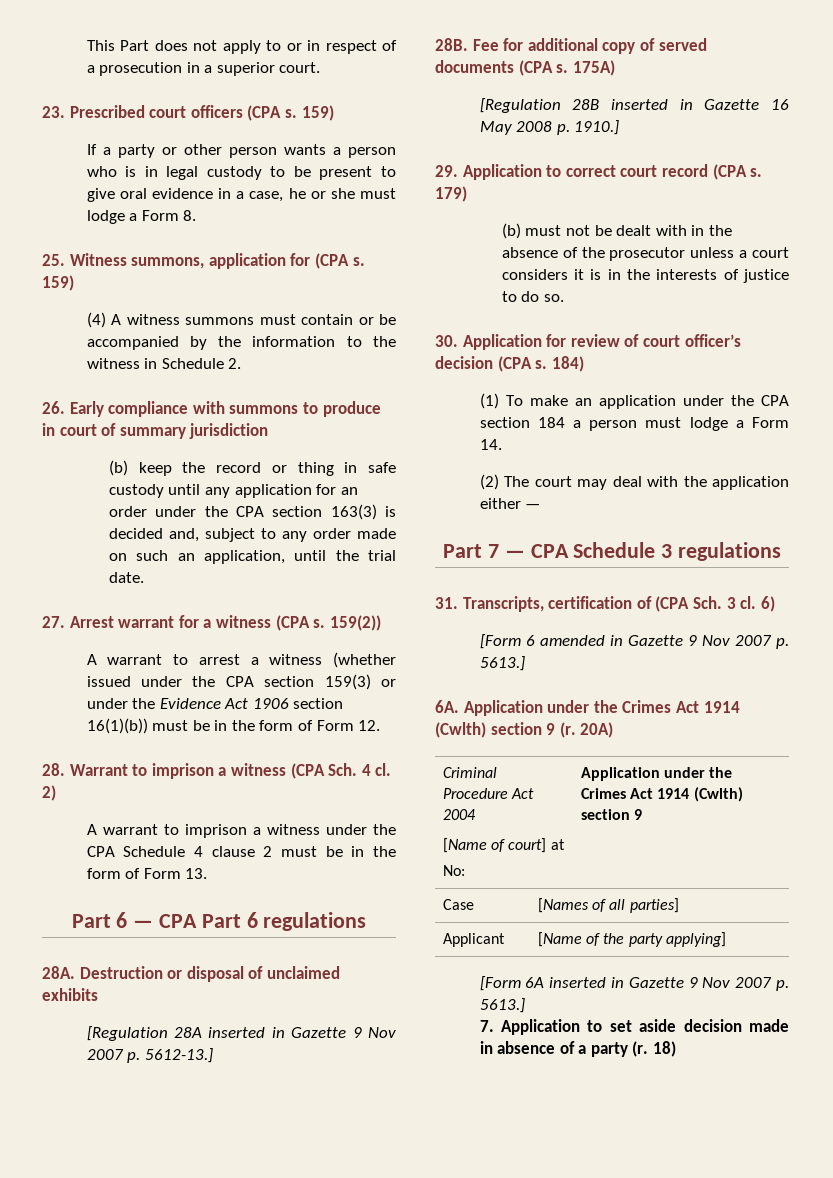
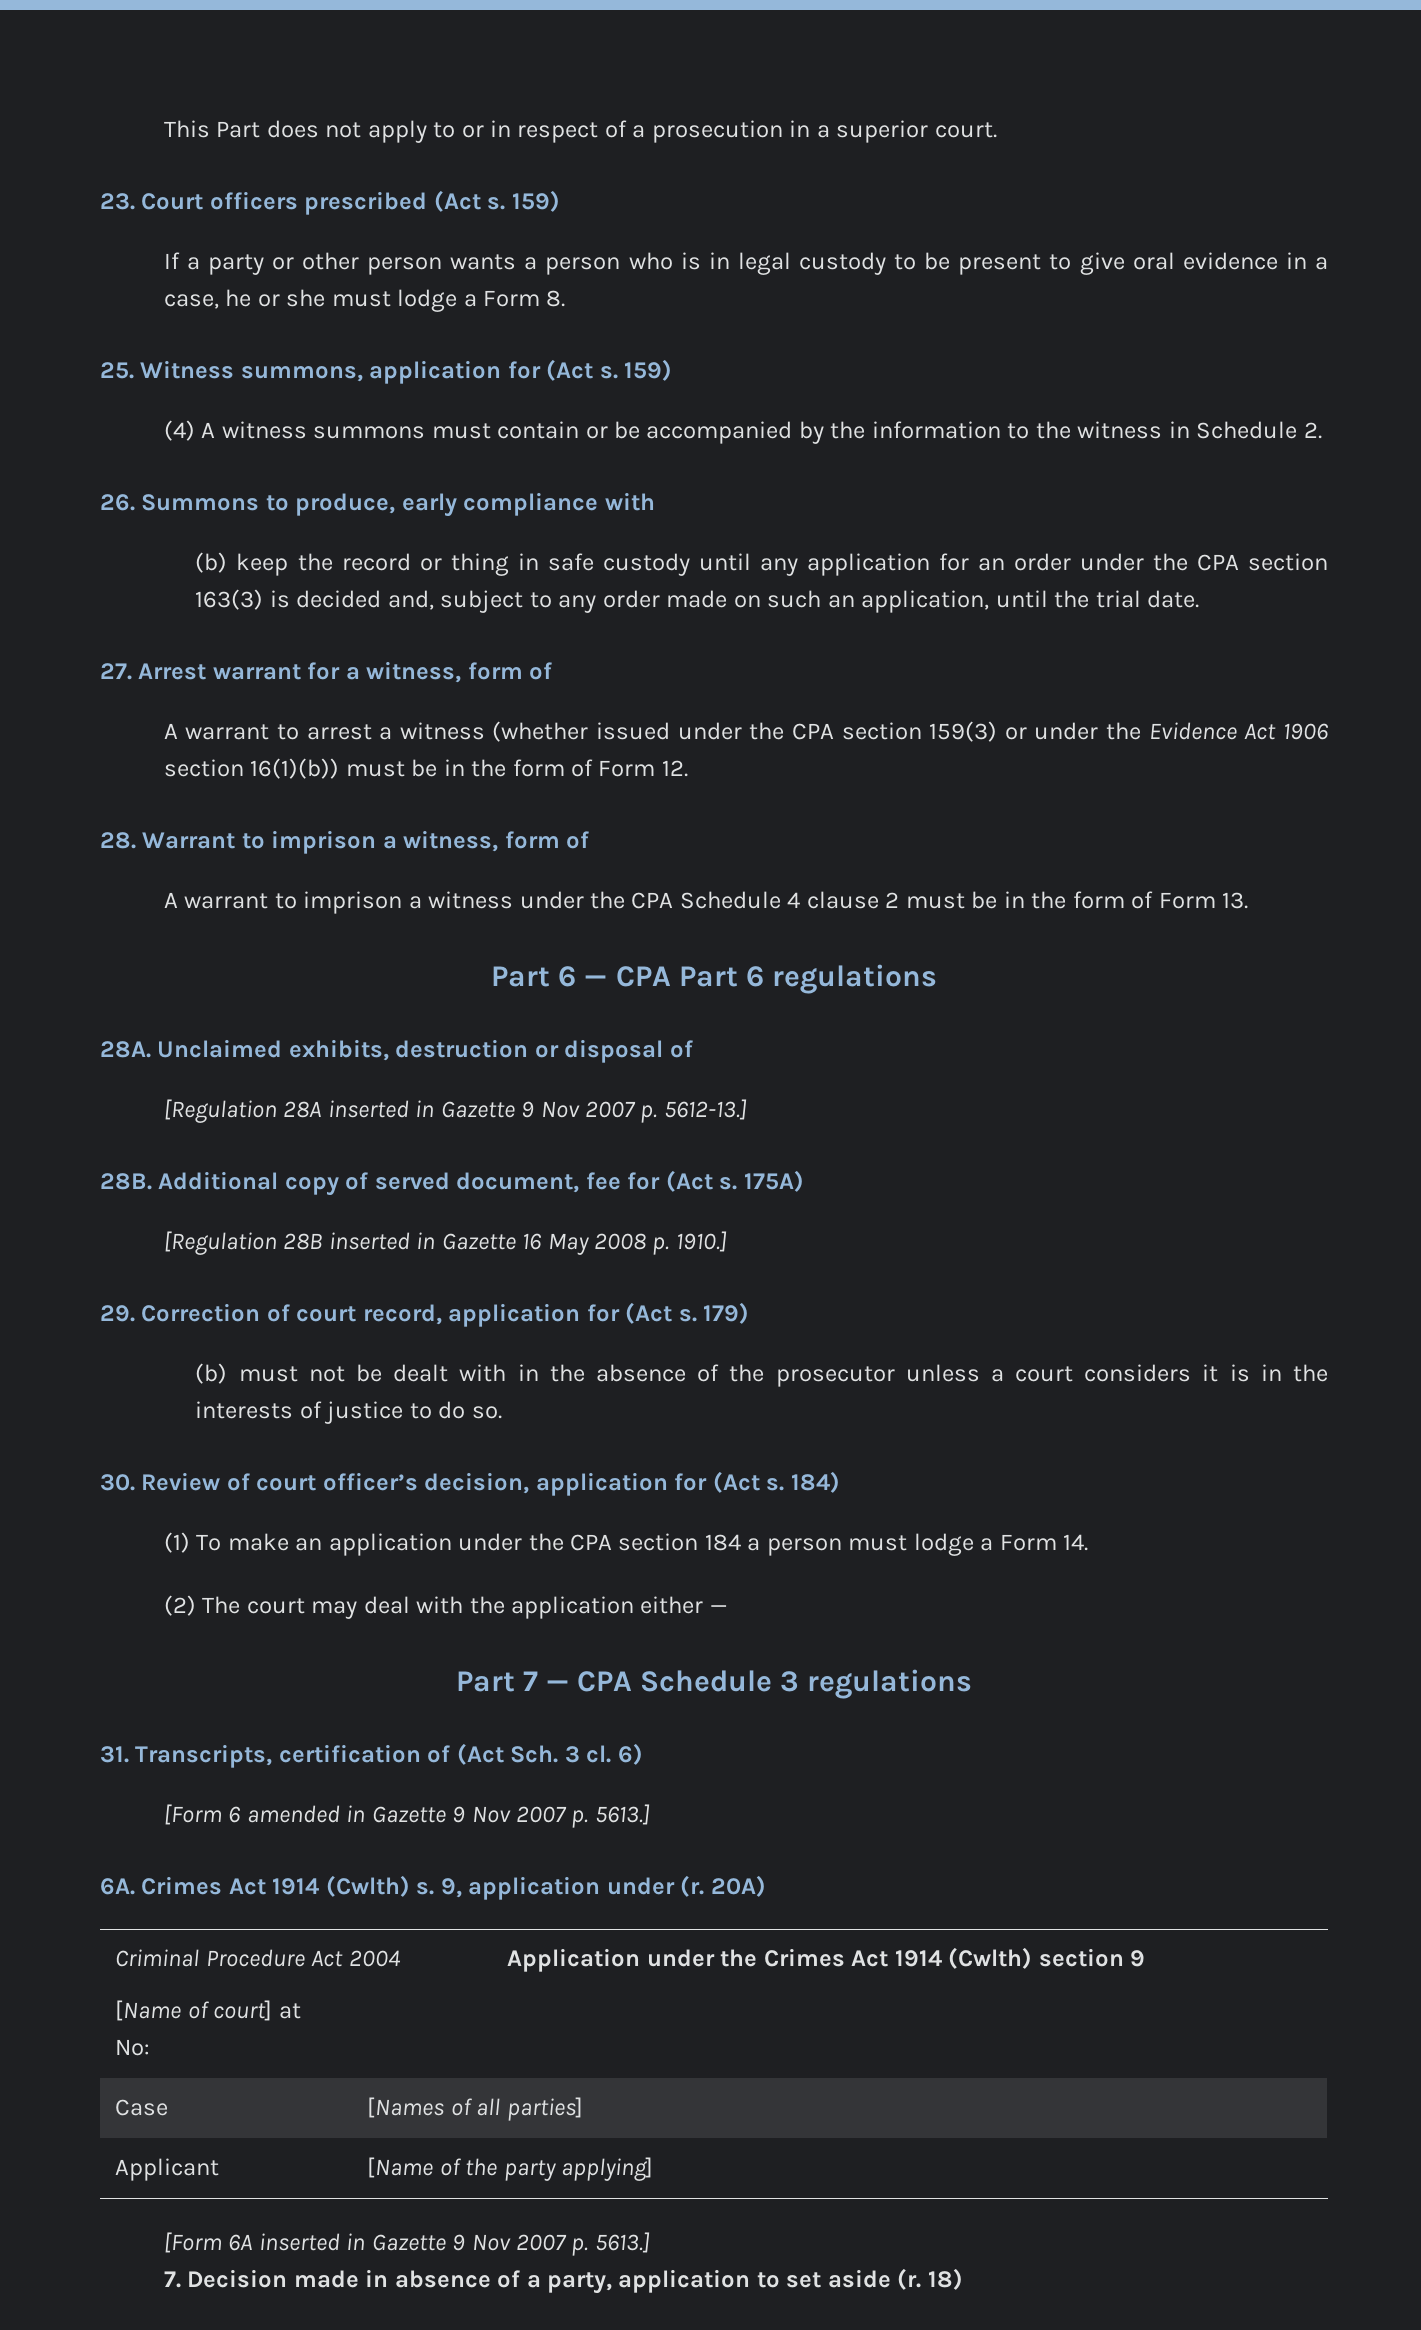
[69,105,282,121] Prescribed court officers (CPA -> [141,190,481,215] Court officers prescribed (Act
[314,253,349,269] (CPA -> [546,359,594,381] (Act
[69,401,381,417] [42,423,269,439] Early compliance with summons to produce in court of summary jurisdiction -> [141,492,655,517] Summons to produce, early compliance with
[215,615,381,631] witness (CPA s. 159(2)) -> [366,661,553,683] witness, form of
[230,763,392,779] [42,785,56,801] witness (CPA Sch. 4 cl. 2) -> [403,830,590,852] witness, form of
[79,966,163,979] Destruction -> [157,1039,529,1061] Unclaimed exhibits, destruction
[266,966,340,979] [42,988,98,1001] unclaimed exhibits -> (693, 1049) none
[472,38,707,54] [435,60,553,76] Fee for additional copy of served documents (CPA -> [158,1170,713,1196] Additional copy of served document, fee for (Act
[462,164,747,180] Application to correct court record (CPA -> [141,1302,673,1327] Correction of court record, application for (Act
[462,334,741,350] [435,356,532,372] Application for review of court officer’s decision (CPA -> [141,1471,760,1496] Review of court officer’s decision, application for (Act
[655,596,690,612] (CPA -> [456,1743,504,1765] (Act
[463,700,740,716] [435,722,556,738] Application under the Crimes Act 1914 (Cwlth) section 9 -> [141,1875,675,1900] Crimes Act 1914 (Cwlth) s. 9, application under
[500,1019,742,1035] Application to set aside decision -> [187,2269,288,2288] Decision
[590,1042,628,1057] party -> [546,2269,891,2294] party, application to set aside

